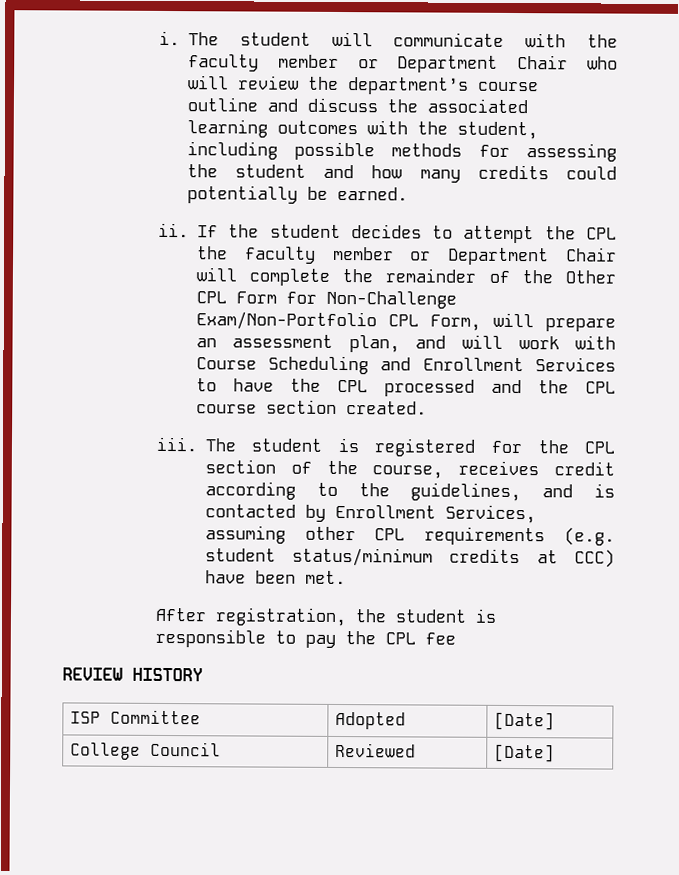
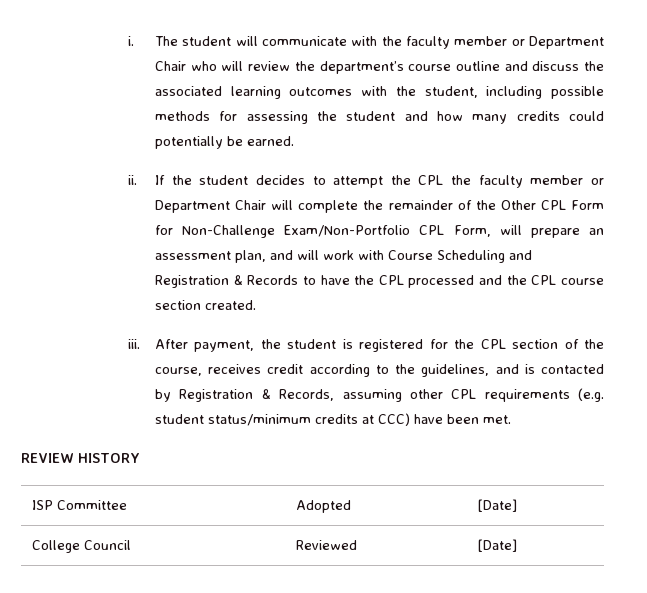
[422,357,616,372] Enrollment Services -> [155,275,299,288] Registration & Records
[204,438,236,452] The -> [155,339,281,352] After payment, the
[334,504,536,524] Enrollment Services, -> [179,389,335,402] Registration & Records,
[155,607,498,627] [155,628,457,648] // After registration, the student is responsible to pay the CPL fee -> (512, 419) none

